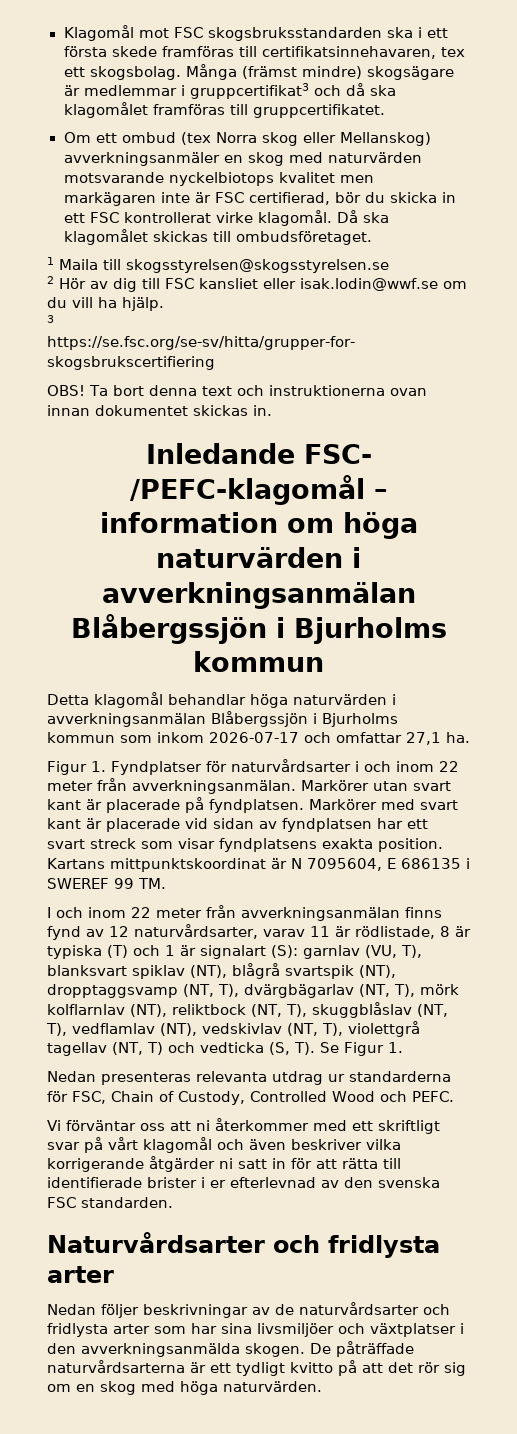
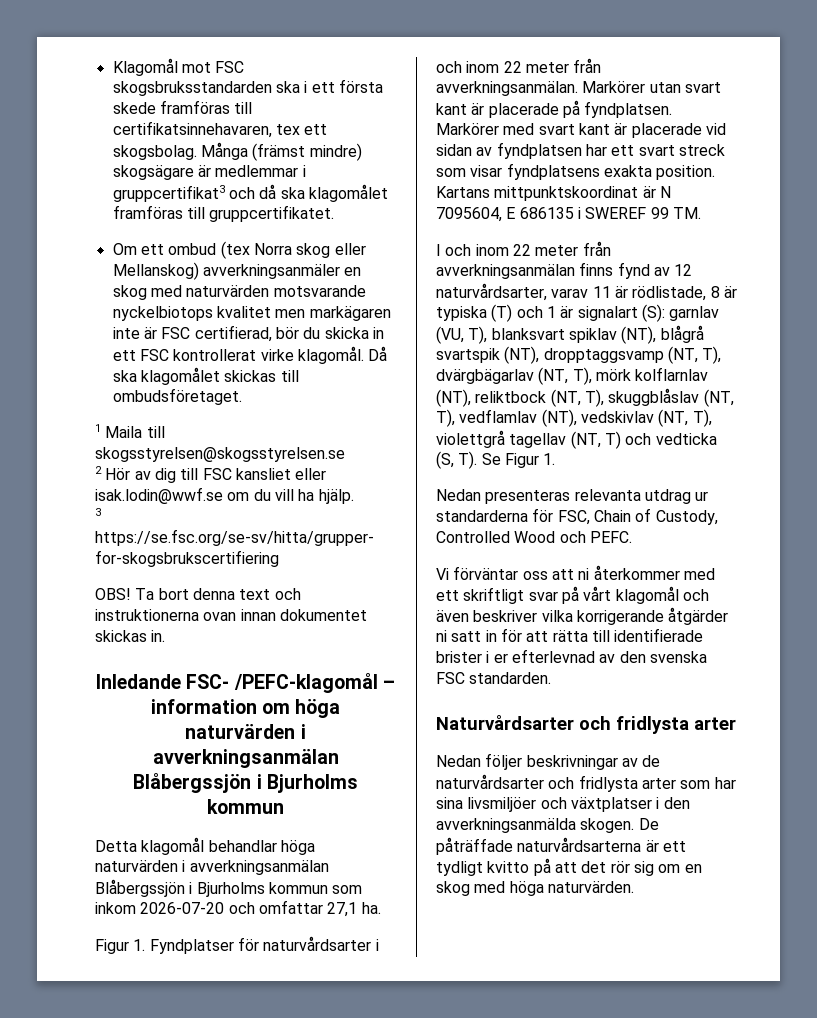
[209,732,299,743] 2026-07-17 -> [140,902,225,914] 2026-07-20

